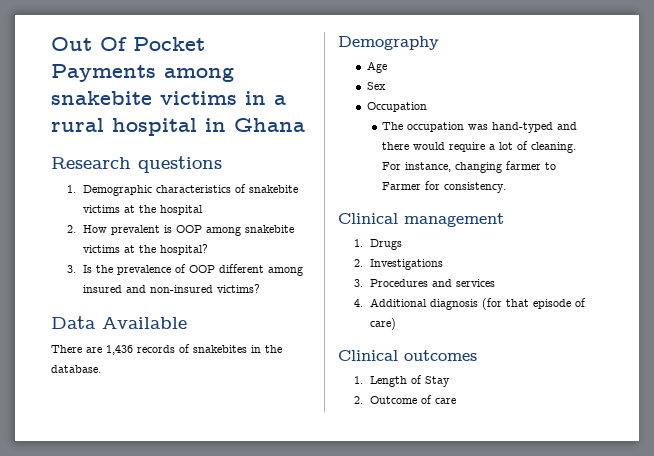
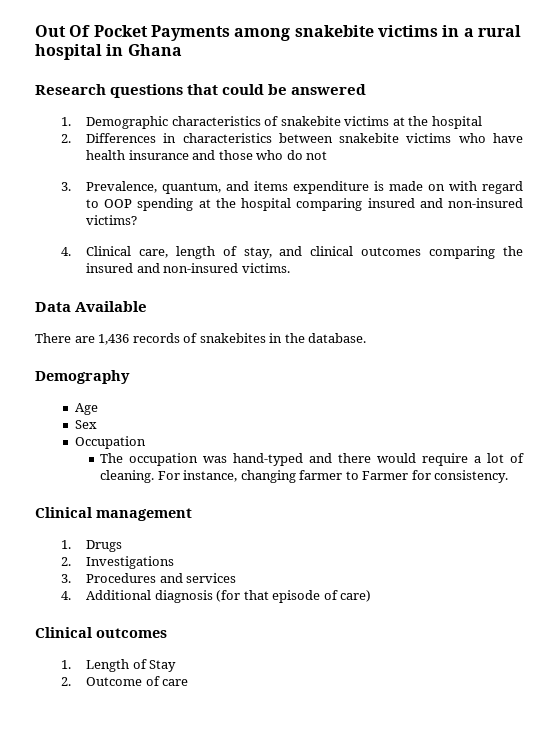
(222, 164) none -> [187,84,367,95] that could be answered
[82,225,294,236] [82,244,208,255] [66,264,303,276] [82,284,260,293] How prevalent is OOP among snakebite victims at the hospital? // 3. Is the prevalence of OOP different among insured and non-insured victims? -> [86,133,523,143] [86,150,328,160] [60,181,523,194] [86,198,523,211] [86,215,138,225] [60,246,523,259] [86,263,290,273] Differences in characteristics between snakebite victims who have health insurance and those who do not // 3. Prevalence, quantum, and items expenditure is made on with regard to OOP spending at the hospital comparing insured and non-insured victims? // 4. Clinical care, length of stay, and clinical outcomes comparing the insured and non-insured victims.

